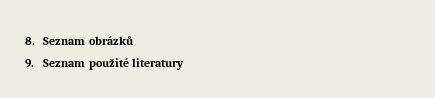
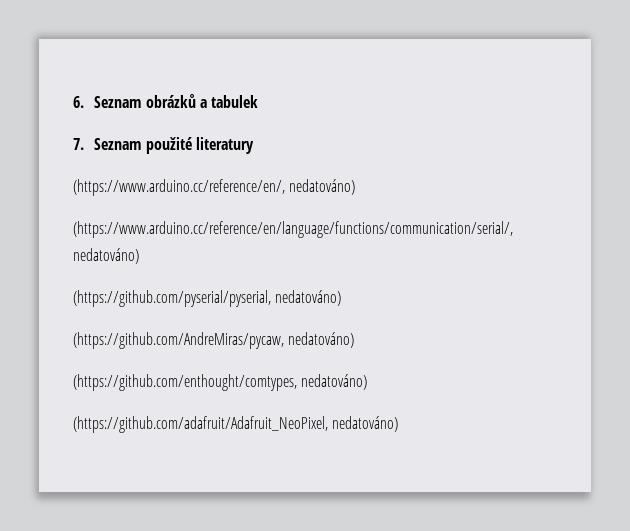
[25,37,35,45] 8. -> [73,96,84,108] 6.
[25,59,34,68] // 9. -> [200,95,259,108] [73,138,84,150] a tabulek // 7.
(184, 64) none -> [73,179,356,196] [73,221,513,238] [73,248,139,264] [73,290,342,307] [73,332,355,349] [73,374,368,391] [73,416,399,433] // (https://www.arduino.cc/reference/en/, nedatováno) // (https://www.arduino.cc/reference/en/language/functions/communication/serial/, nedatováno) // (https://github.com/pyserial/pyserial, nedatováno) // (https://github.com/AndreMiras/pycaw, nedatováno) // (https://github.com/enthought/comtypes, nedatováno) // (https://github.com/adafruit/Adafruit_NeoPixel, nedatováno)

